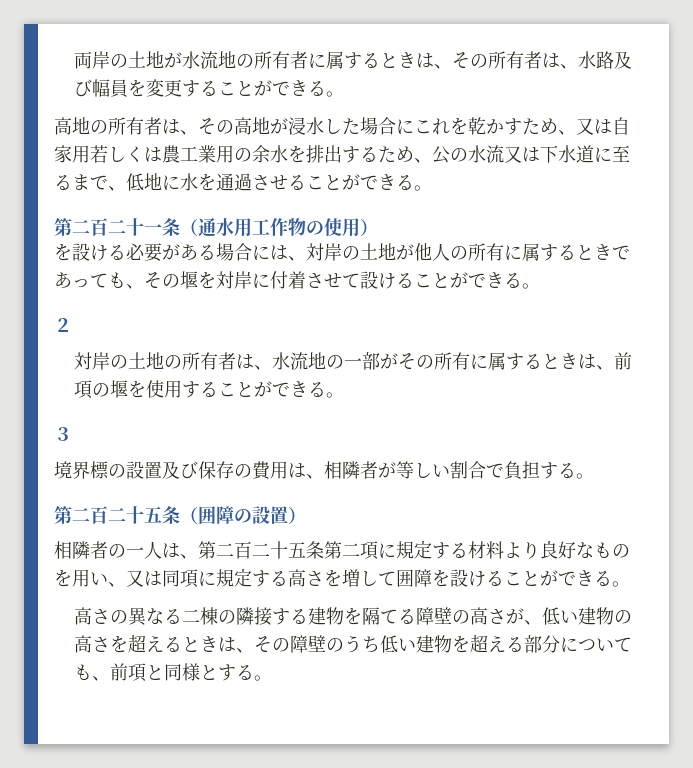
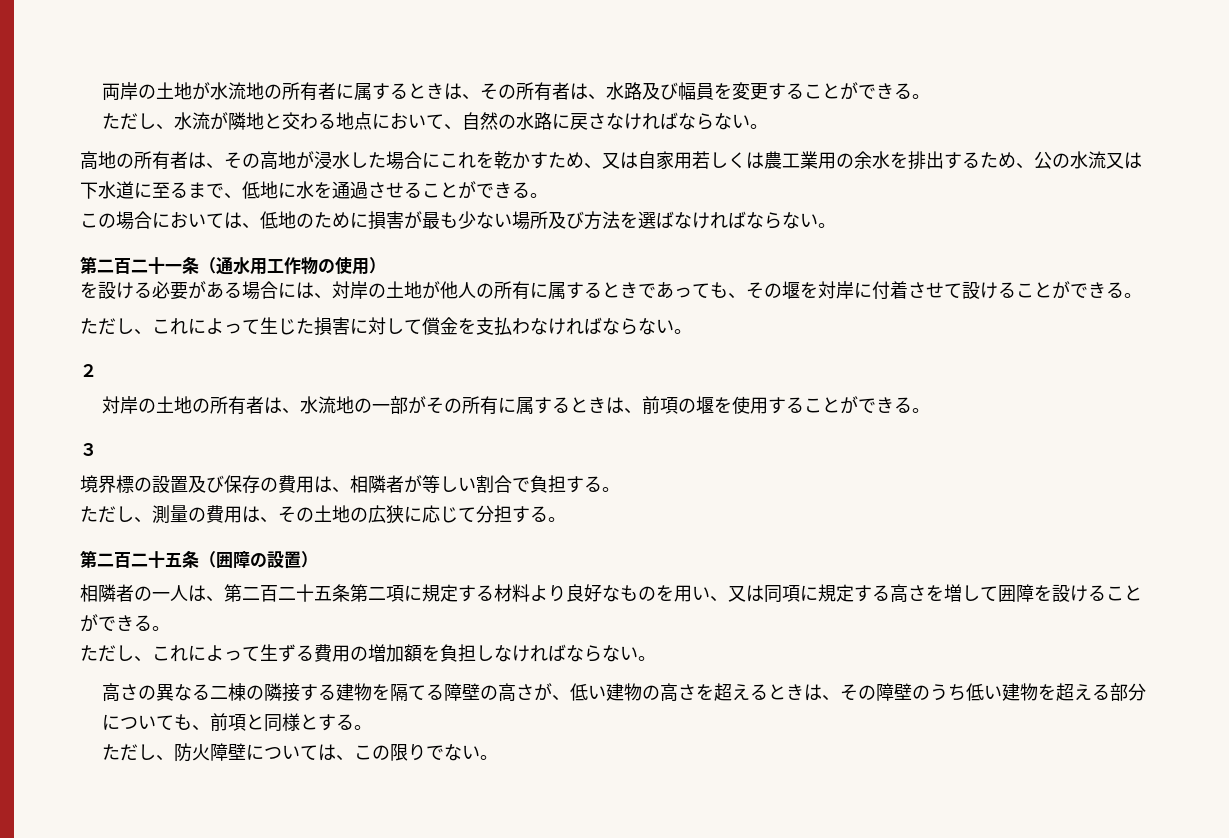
(345, 94) none -> [102,112,769,130] // ただし、水流が隣地と交わる地点において、自然の水路に戻さなければならない。
(432, 188) none -> [80,211,836,230] // この場合においては、低地のために損害が最も少ない場所及び方法を選ばなければならない。
(540, 286) none -> [80,317,692,336] // ただし、これによって生じた損害に対して償金を支払わなければならない。
(594, 476) none -> [80,505,566,524] // ただし、測量の費用は、その土地の広狭に応じて分担する。
(630, 584) none -> [80,644,656,662] // ただし、これによって生ずる費用の増加額を負担しなければならない。
(273, 678) none -> [102,743,499,762] // ただし、防火障壁については、この限りでない。

